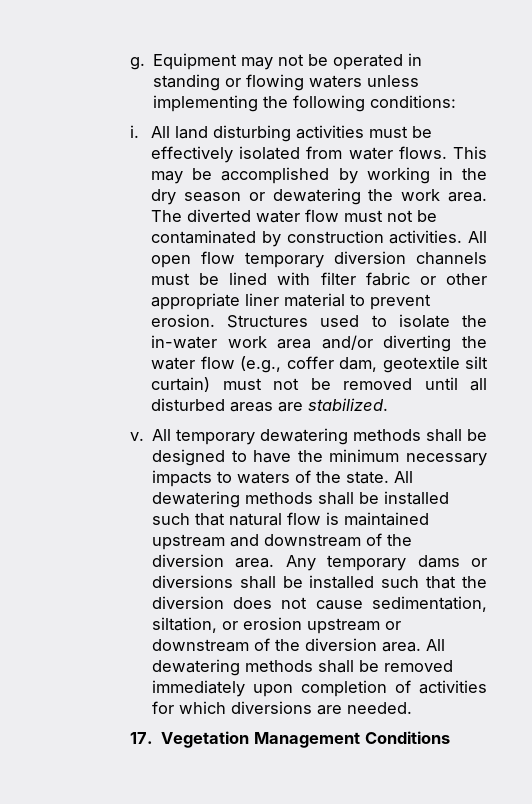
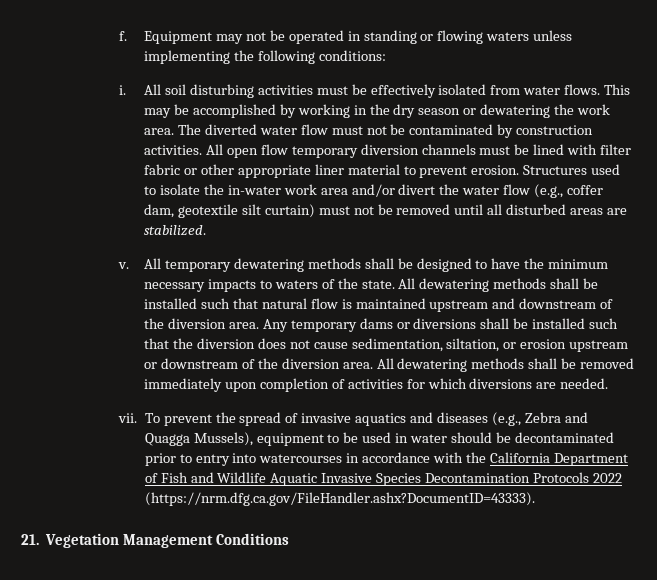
[129,57,145,70] g. -> [119,31,128,41] f.
[175,126,209,139] land -> [164,84,186,95] soil
[383,335,452,352] diverting -> [398,184,436,195] divert
[129,732,153,744] 17. -> [118,412,588,426] [144,432,614,446] [144,452,628,466] [144,472,622,486] [144,492,535,506] [21,534,39,545] vii. To prevent the spread of invasive aquatics and diseases (e.g., Zebra and Quagga Mussels), equipment to be used in water should be decontaminated prior to entry into watercourses in accordance with the California Department of Fish and Wildlife Aquatic Invasive Species Decontamination Protocols 2022 (https://nrm.dfg.ca.gov/FileHandler.ashx?DocumentID=43333). // 21.

